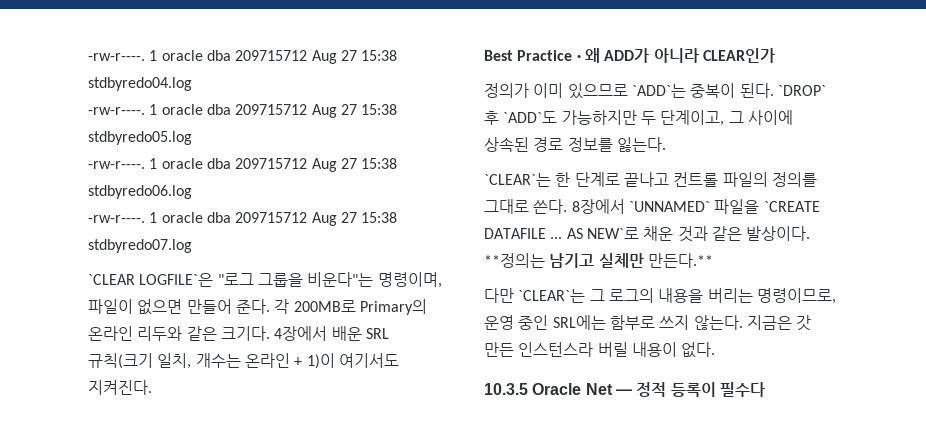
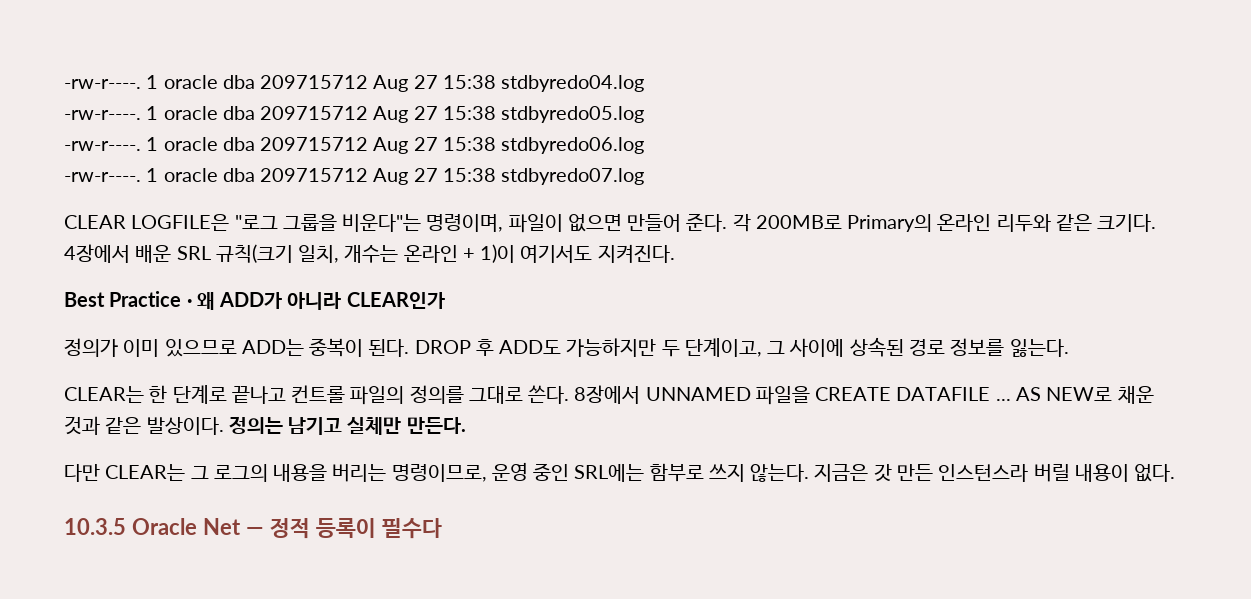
[88,273,214,287] `CLEAR LOGFILE`은 -> [64,214,230,231] CLEAR LOGFILE은
[631,84,686,98] `ADD`는 -> [241,339,304,356] ADD는
[777,85,826,96] [484,111,558,125] `DROP` 후 `ADD`도 -> [414,339,562,356] DROP 후 ADD도
[484,173,551,187] `CLEAR`는 -> [64,386,144,403] CLEAR는
[628,199,820,214] `UNNAMED` 파일을 `CREATE -> [645,386,892,405] UNNAMED 파일을 CREATE
[586,227,639,239] NEW`로 -> [1046,387,1113,401] NEW로
[484,253,545,268] **정의는 -> [228,416,283,434] 정의는
[647,253,713,268] 만든다.** -> [406,417,466,434] 만든다.
[518,289,586,303] `CLEAR`는 -> [105,464,186,481] CLEAR는

